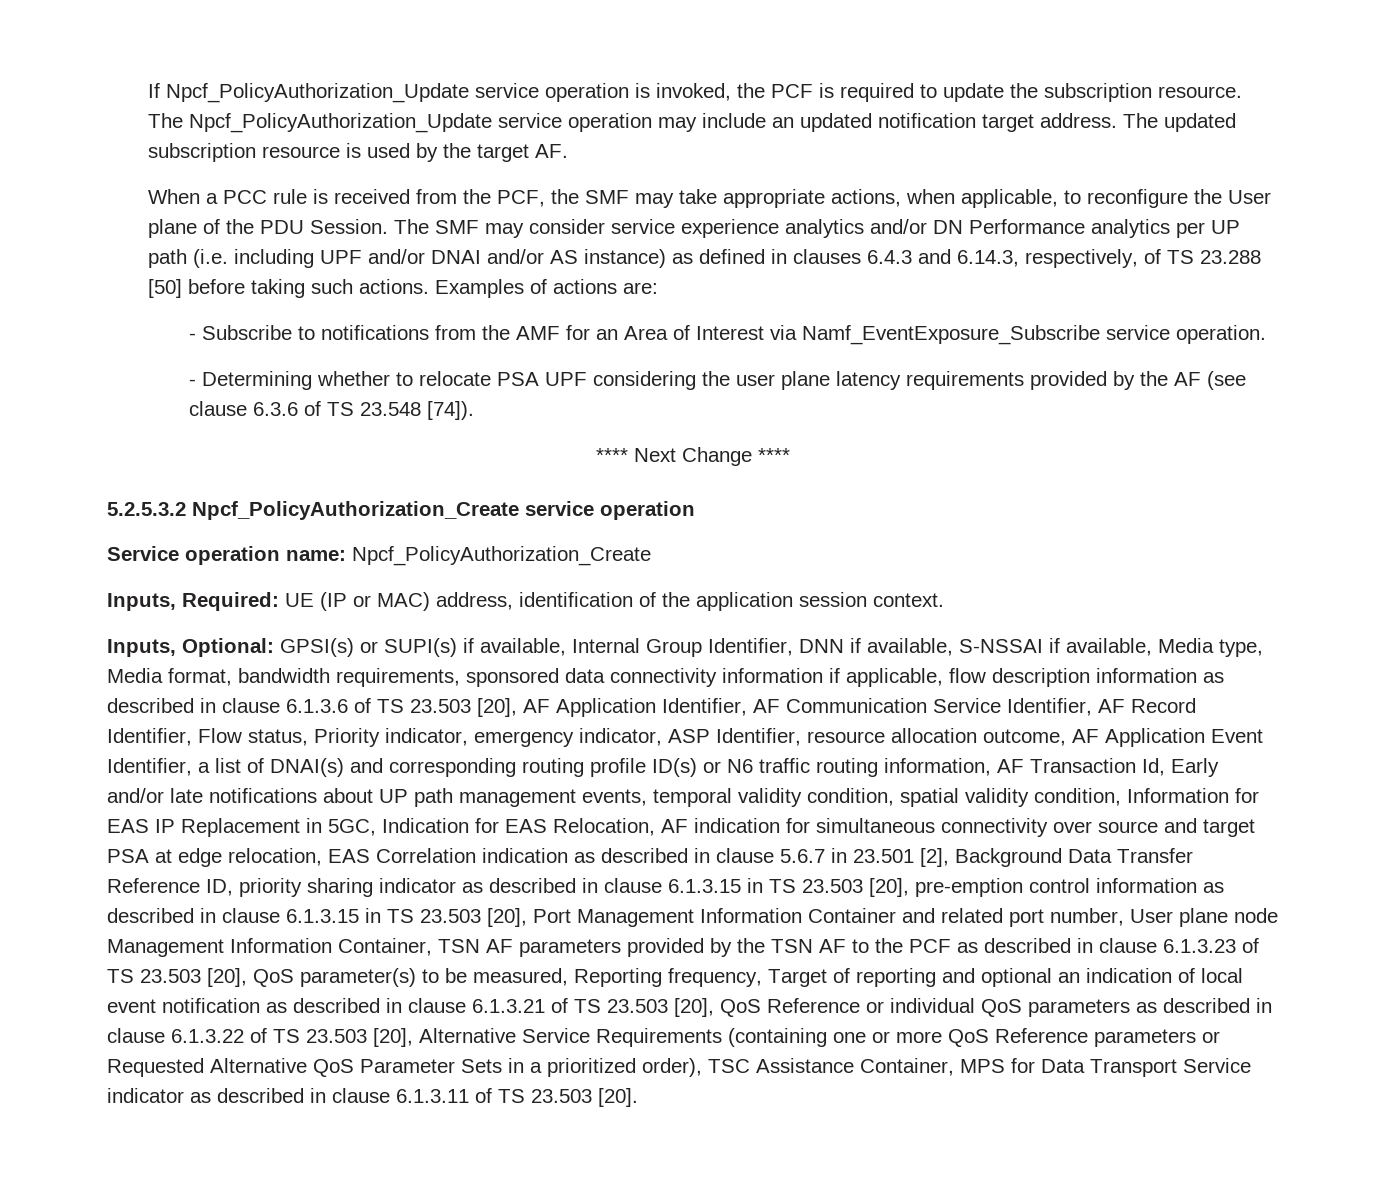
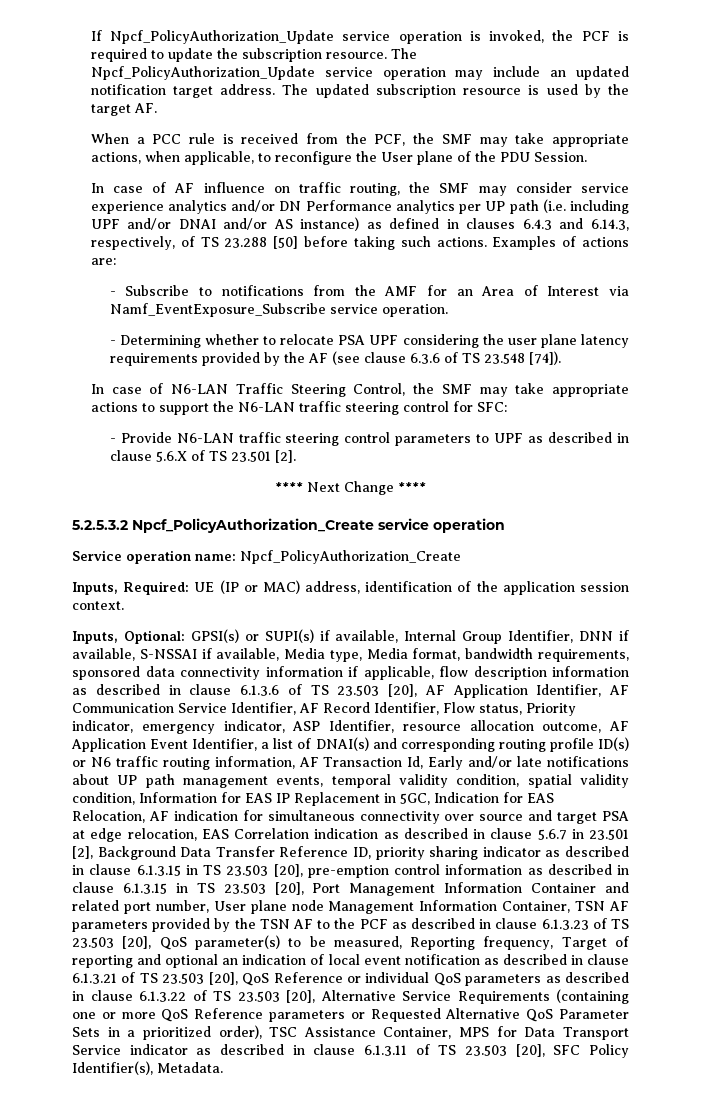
[393,219,429,234] The -> [90,182,431,196] // In case of AF influence on traffic routing, the
(474, 410) none -> [90,383,629,397] [90,401,507,415] [109,432,630,446] [109,450,296,463] // In case of N6-LAN Traffic Steering Control, the SMF may take appropriate actions to support the N6-LAN traffic steering control for SFC: // - Provide N6-LAN traffic steering control parameters to UPF as described in clause 5.6.X of TS 23.501 [2].
[598,1088,638,1107] [20]. -> [515,1044,630,1058] [72,1061,223,1075] [20], SFC Policy Identifier(s), Metadata.

